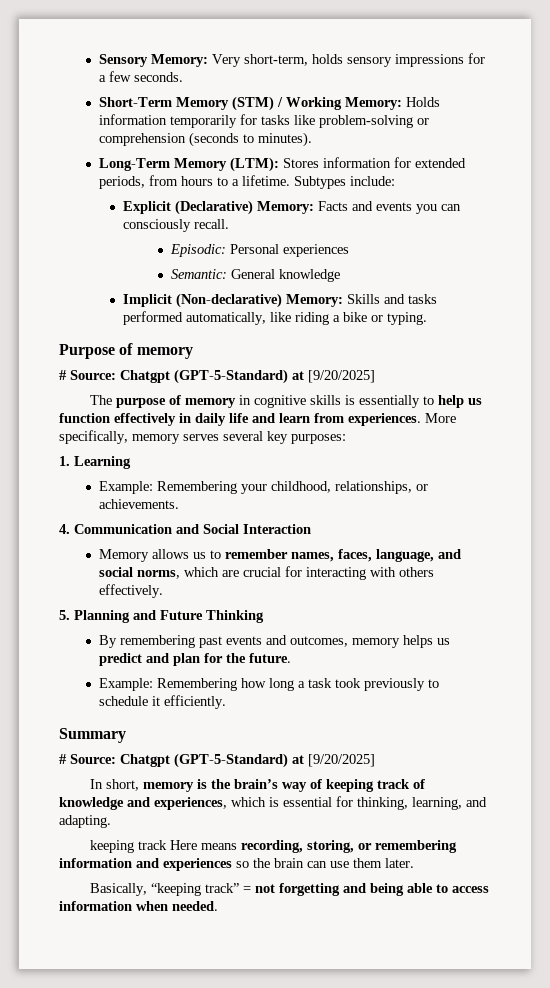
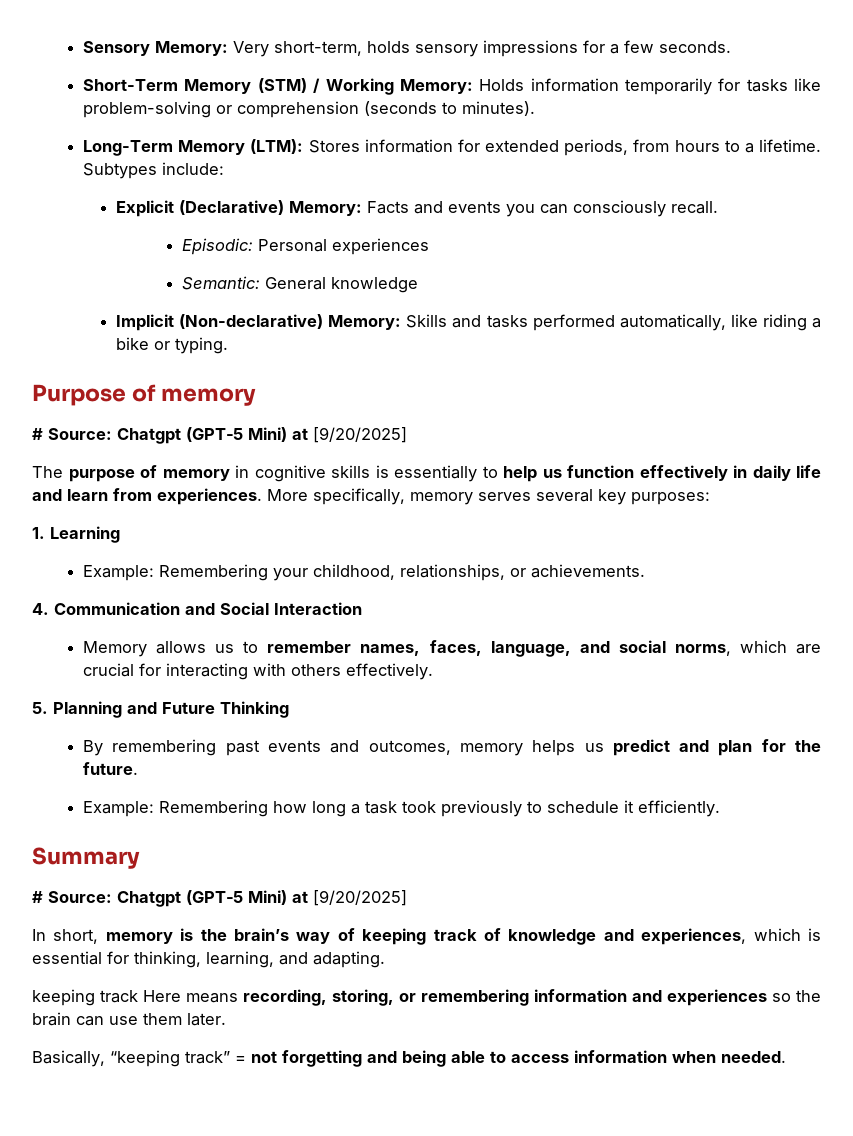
[174,369,288,384] (GPT-5-Standard) -> [186,427,287,442] (GPT‑5 Mini)
[174,753,288,768] (GPT-5-Standard) -> [186,890,287,905] (GPT‑5 Mini)

